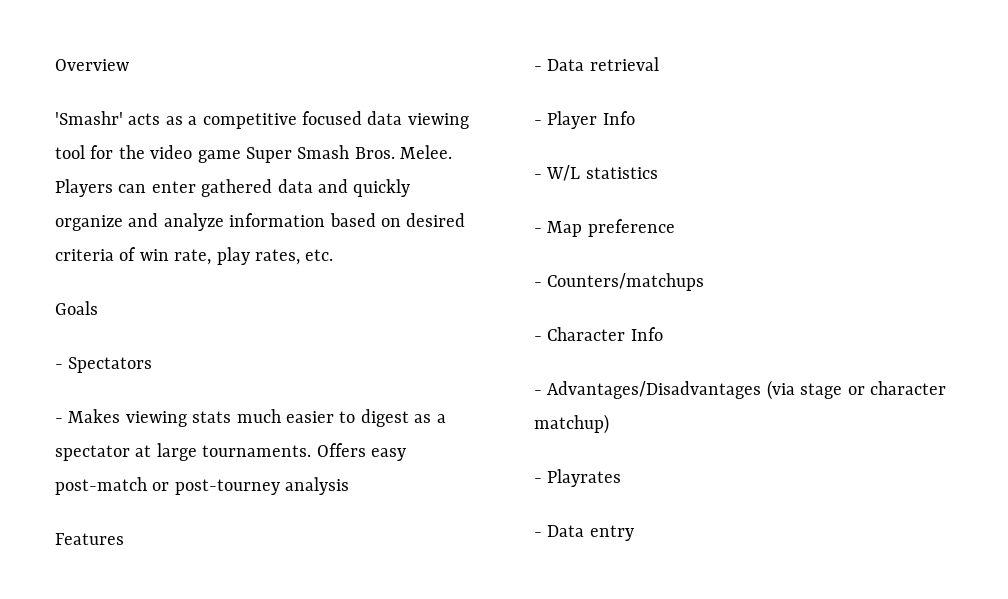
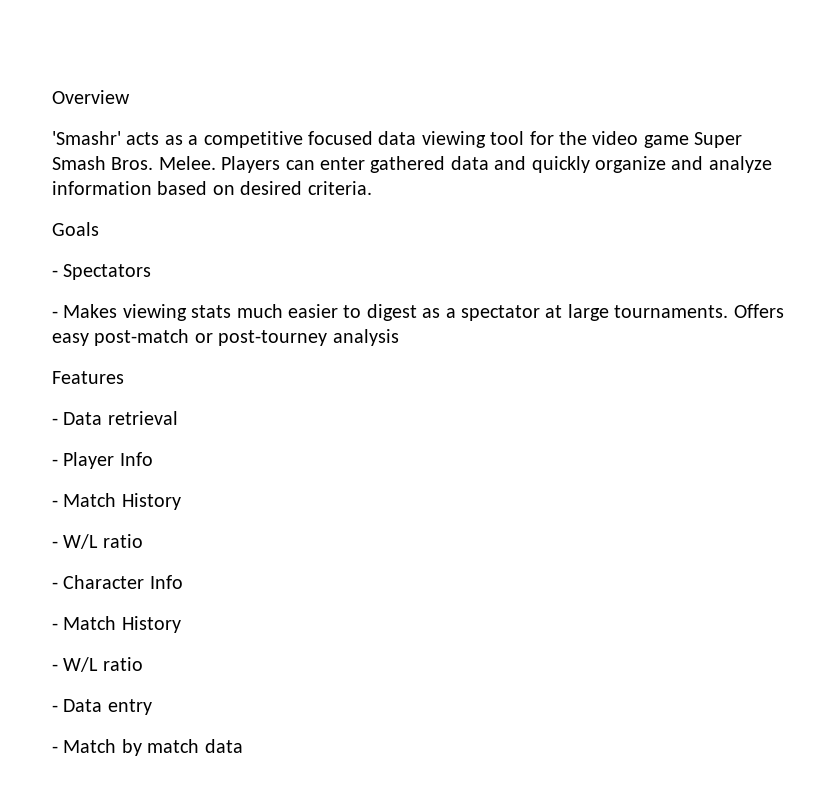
[55,247,334,265] criteria of win rate, play rates, etc. -> [307,181,372,195] criteria.
[546,165,658,181] [534,219,675,237] [534,273,705,291] W/L statistics // - Map preference // - Counters/matchups -> [63,493,181,510] [52,534,143,549] Match History // - W/L ratio
[547,380,946,400] [534,414,609,434] [534,469,622,487] Advantages/Disadvantages (via stage or character matchup) // - Playrates -> [63,616,181,633] [52,657,143,672] Match History // - W/L ratio
(634, 533) none -> [52,739,243,756] // - Match by match data

